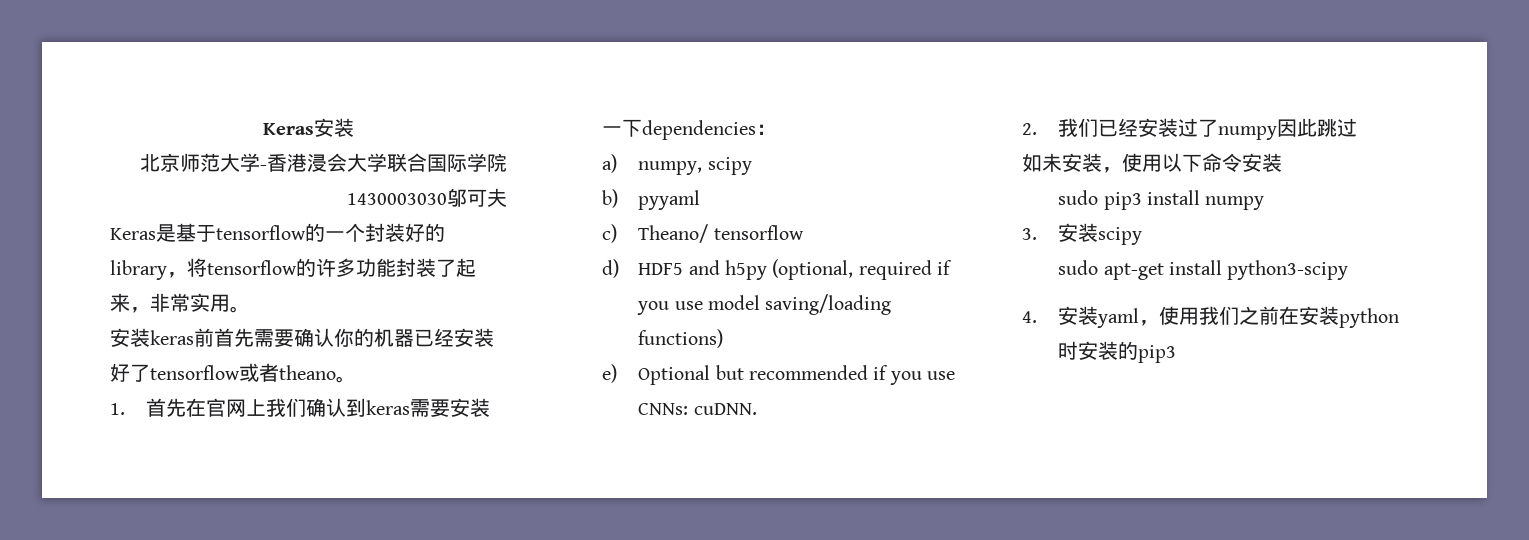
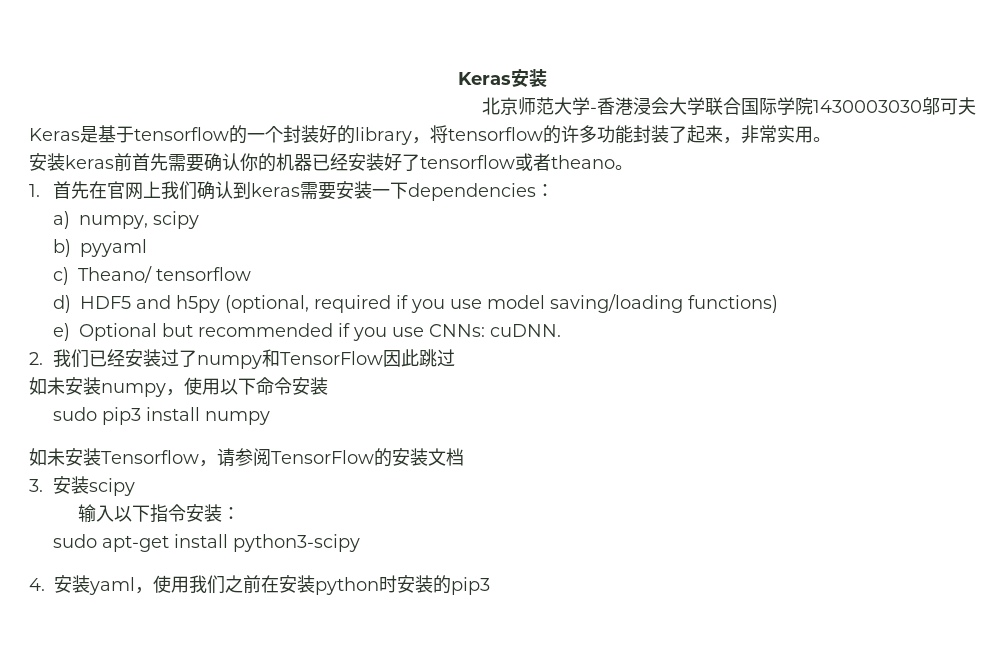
(1278, 133) none -> [262,349,384,367] 和TensorFlow
(1102, 162) none -> [101,383,166,397] numpy
(1265, 203) none -> [29,448,464,467] // 如未安装Tensorflow，请参阅TensorFlow的安装文档
(1143, 236) none -> [77,504,240,523] // 输入以下指令安装：

